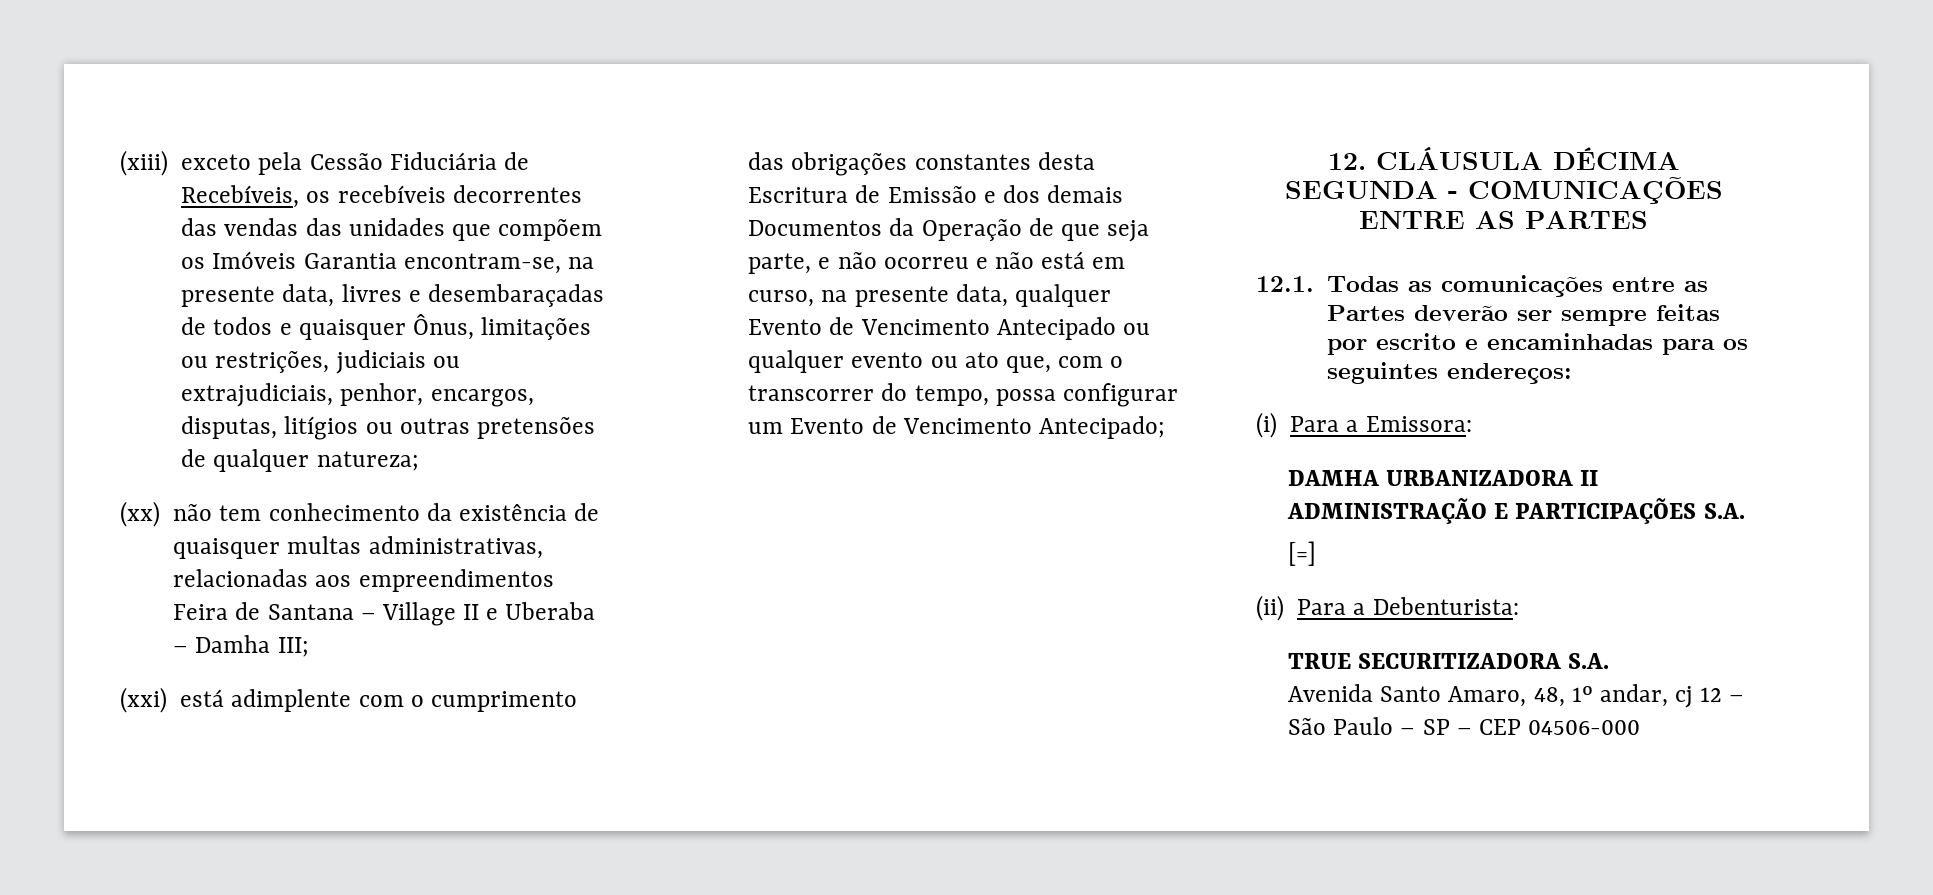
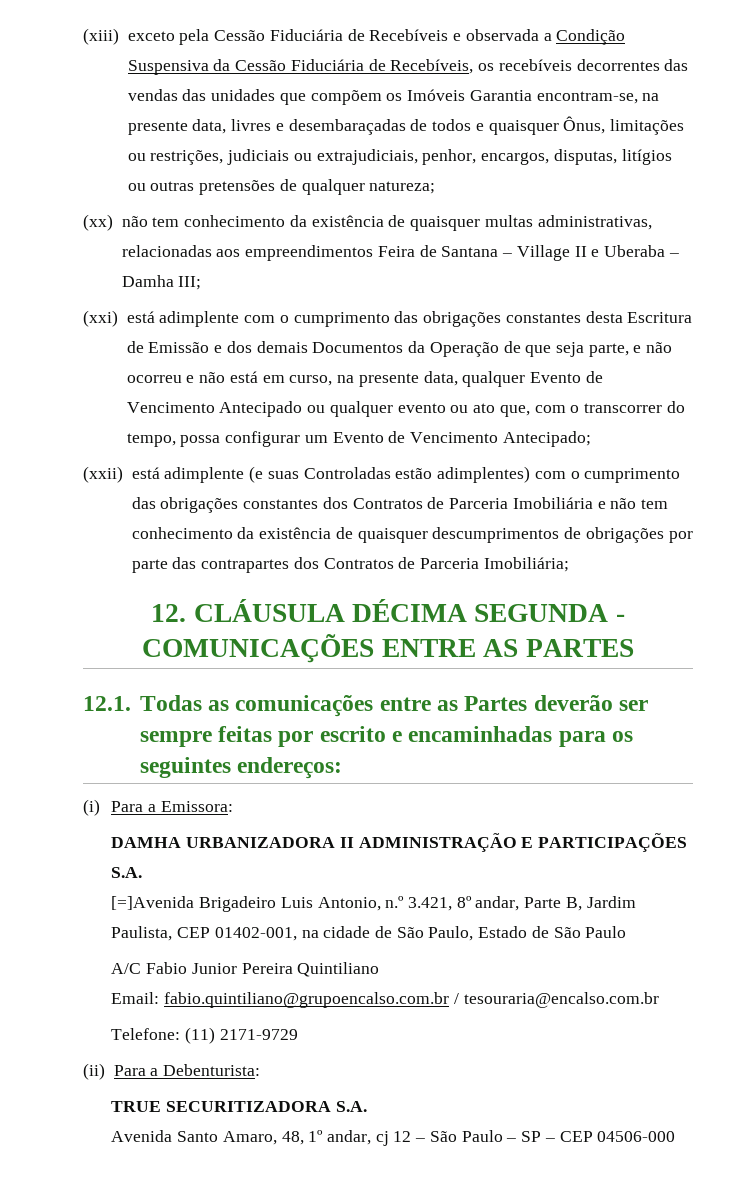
(529, 161) none -> [369,29,626,45] [127,59,386,75] Recebíveis e observada a Condição Suspensiva da Cessão Fiduciária de
(1165, 427) none -> [83,466,681,483] [131,497,669,513] [131,527,693,543] [131,557,569,573] // (xxii) está adimplente (e suas Controladas estão adimplentes) com o cumprimento das obrigações constantes dos Contratos de Parceria Imobiliária e não tem conhecimento da existência de quaisquer descumprimentos de obrigações por parte das contrapartes dos Contratos de Parceria Imobiliária;
[1288,541,1317,566] [=] -> [111,896,636,912] [111,926,627,941] [111,962,380,977] [111,992,659,1008] [111,1027,298,1044] [=]Avenida Brigadeiro Luis Antonio, n.º 3.421, 8º andar, Parte B, Jardim Paulista, CEP 01402-001, na cidade de São Paulo, Estado de São Paulo // A/C Fabio Junior Pereira Quintiliano // Email: fabio.quintiliano@grupoencalso.com.br / tesouraria@encalso.com.br // Telefone: (11) 2171-9729

